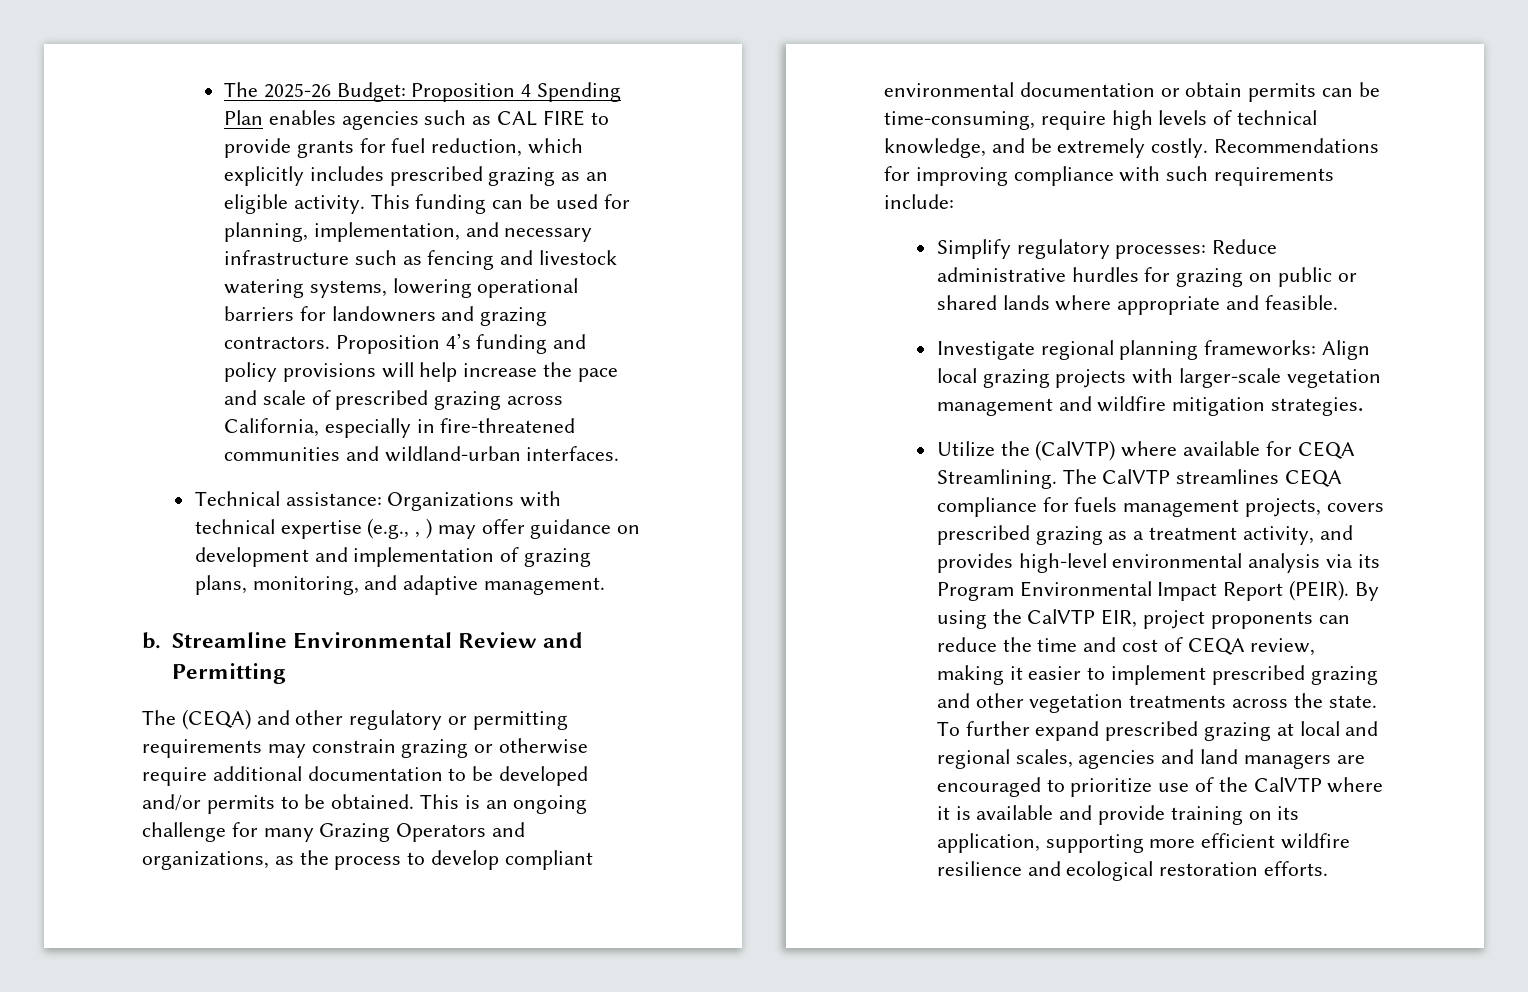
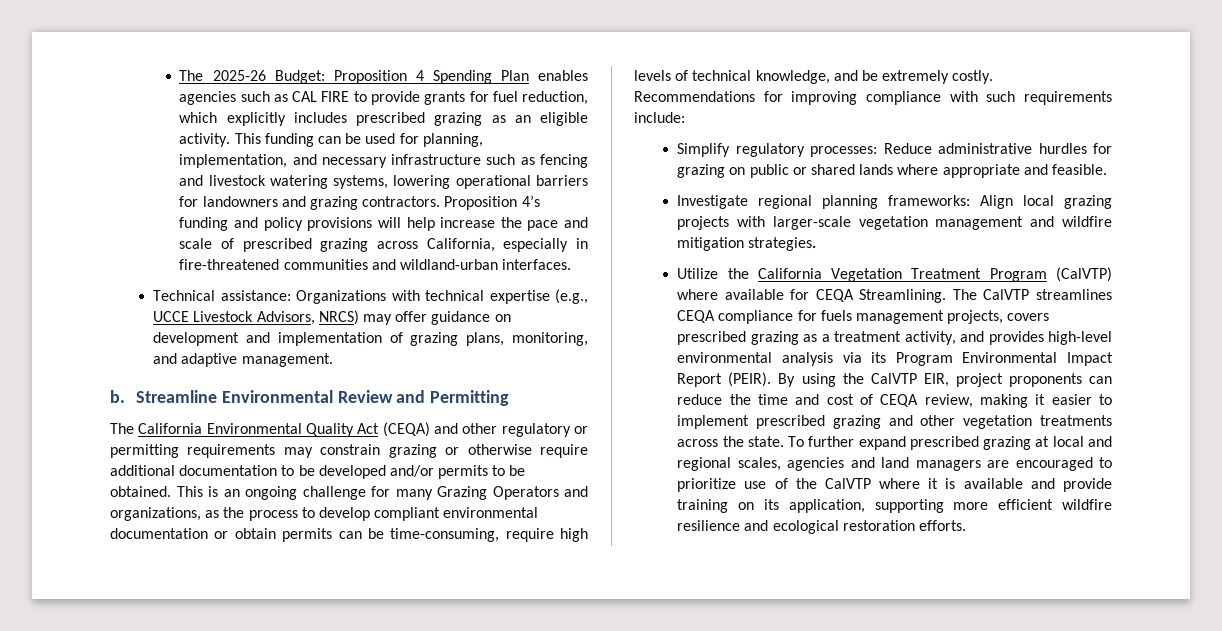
[415,518,433,539] , ) -> [153,310,359,325] UCCE Livestock Advisors, NRCS)
(176, 717) none -> [138,423,380,437] California Environmental Quality Act
(1030, 448) none -> [757,268,1047,282] California Vegetation Treatment Program

